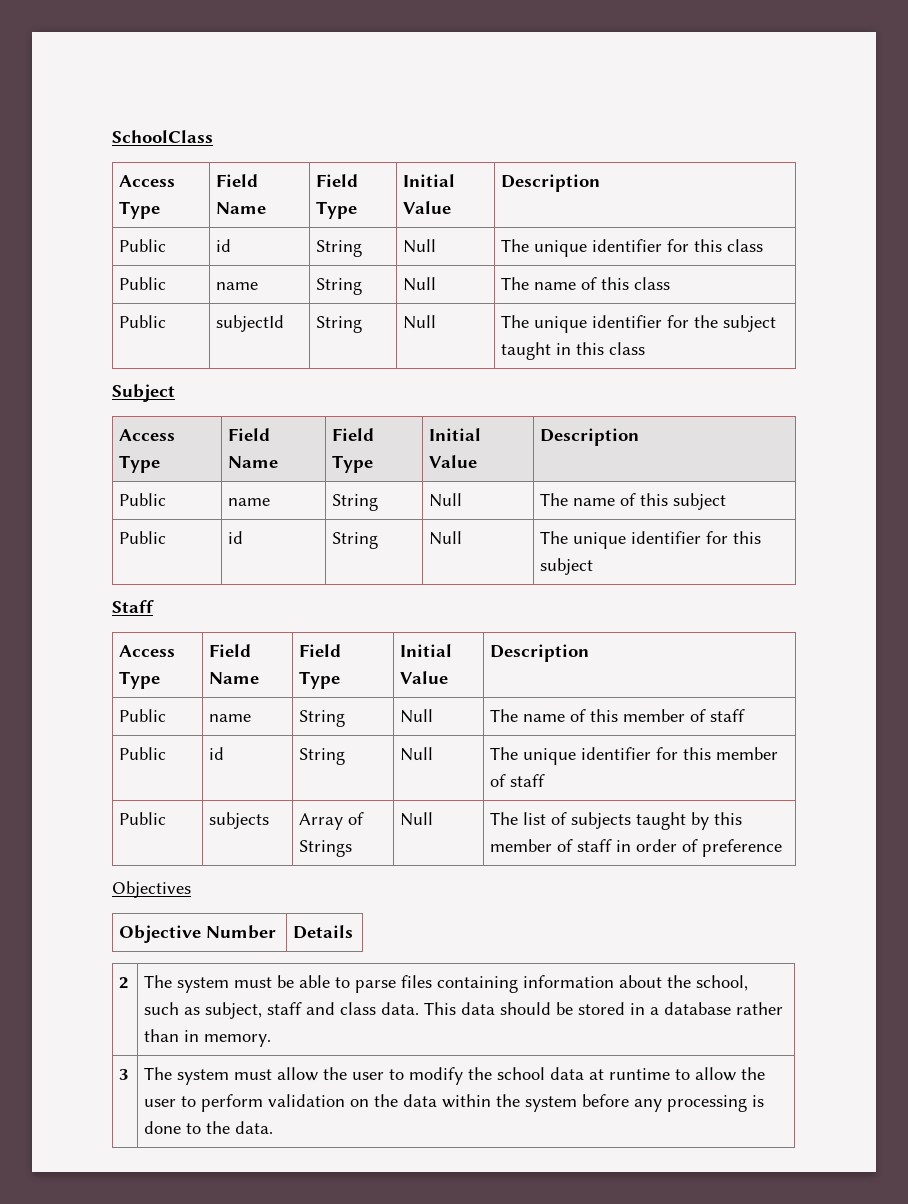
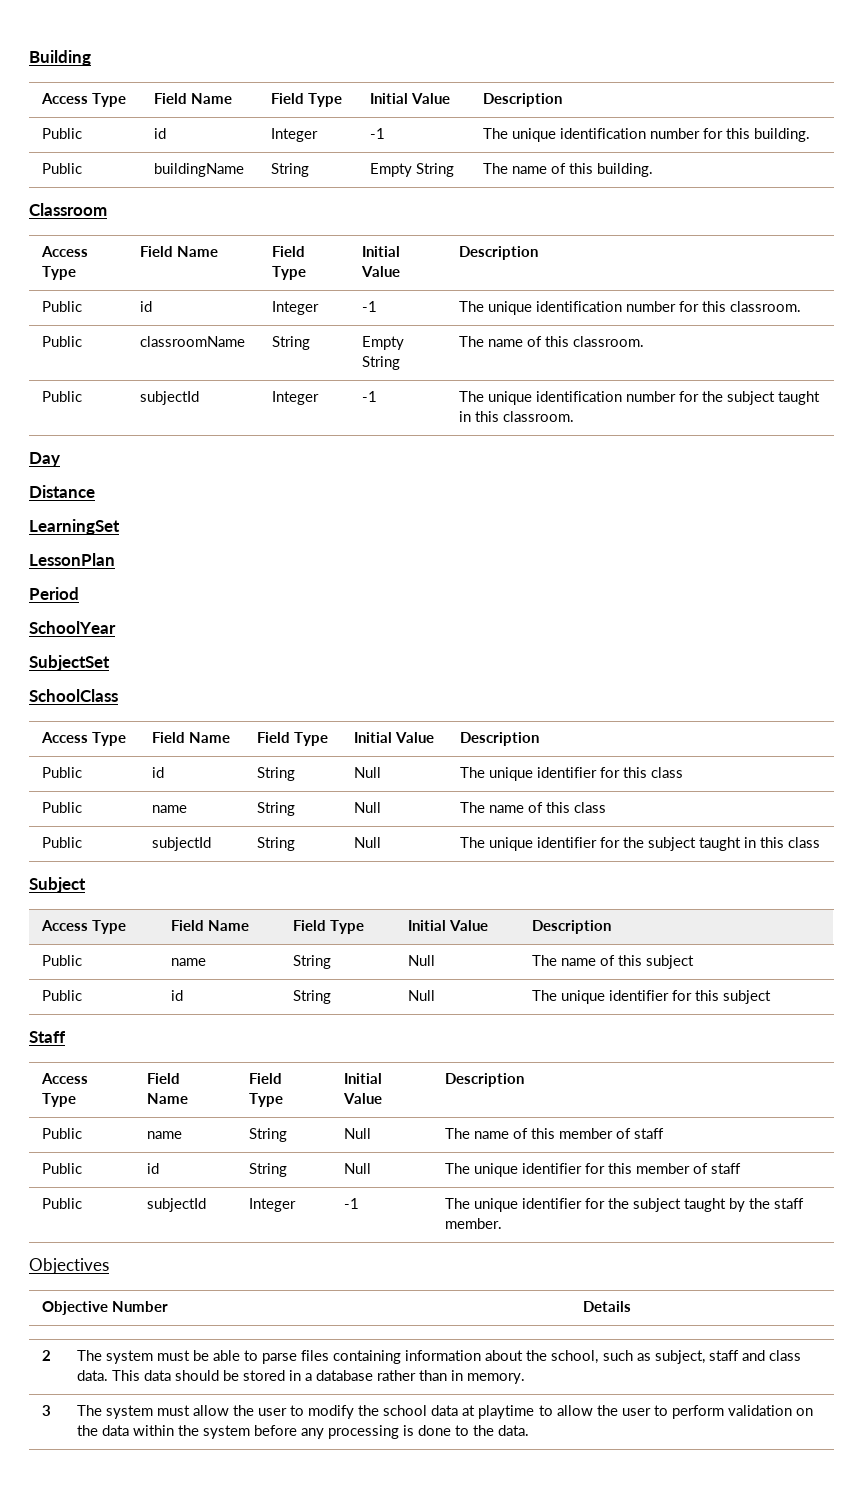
(112, 136) none -> [29,50,91,66] [40,93,126,107] [153,93,232,104] [270,93,342,107] [369,93,450,104] [482,93,562,107] [41,128,82,139] [153,128,166,139] [270,128,318,142] [369,128,385,139] [482,128,811,142] [41,163,82,174] [153,163,244,177] [270,163,309,177] [369,163,454,177] [482,163,654,177] [29,203,107,216] [40,246,88,257] [41,266,76,280] [139,246,218,257] [271,246,305,257] [271,266,306,280] [361,246,400,257] [360,266,400,277] [458,246,538,260] [41,301,82,312] [139,301,152,312] [271,301,319,315] [361,301,377,312] [458,301,802,315] [41,336,82,347] [139,336,245,347] [271,336,310,350] [361,336,404,350] [361,356,400,370] [458,336,645,347] [41,391,82,402] [139,391,199,405] [271,391,319,405] [361,391,377,402] [458,391,821,405] [458,411,574,422] [29,452,60,467] [29,485,95,498] [29,519,120,535] [29,553,115,566] [29,587,79,600] [29,621,116,634] [29,655,110,671] Building // Access Type | Field Name | Field Type | Initial Value | Description // Public | id | Integer | -1 | The unique identification number for this building. // Public | buildingName | String | Empty String | The name of this building. // Classroom // Access Type | Field Name | Field Type | Initial Value | Description // Public | id | Integer | -1 | The unique identification number for this classroom. // Public | classroomName | String | Empty String | The name of this classroom. // Public | subjectId | Integer | -1 | The unique identification number for the subject taught in this classroom. // Day // Distance // LearningSet // LessonPlan // Period // SchoolYear // SubjectSet //
[209,812,270,829] [299,812,365,830] [299,840,353,857] [400,812,434,826] [490,812,743,830] [490,839,783,857] subjects | Array of Strings | Null | The list of subjects taught by this member of staff in order of preference -> [146,1198,206,1212] [248,1198,296,1212] [343,1198,359,1209] [444,1198,805,1212] [444,1218,502,1229] subjectId | Integer | -1 | The unique identifier for the subject taught by the staff member.
[609,1068,671,1080] runtime -> [478,1405,535,1419] playtime

